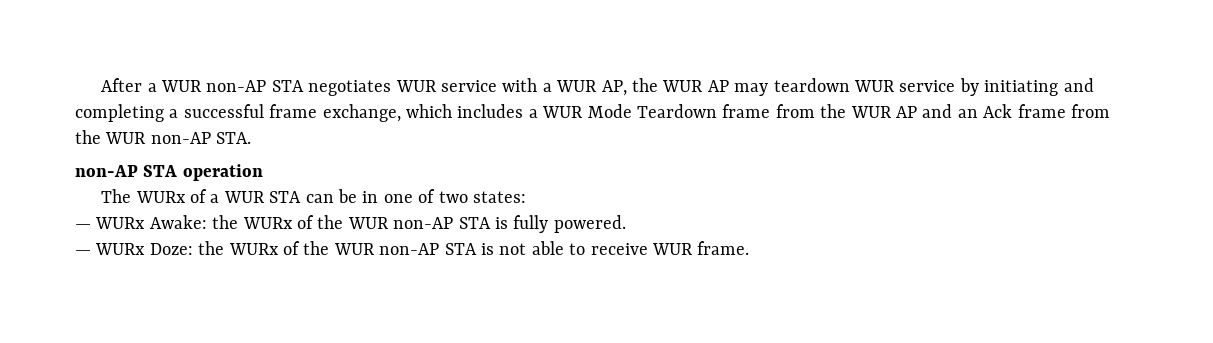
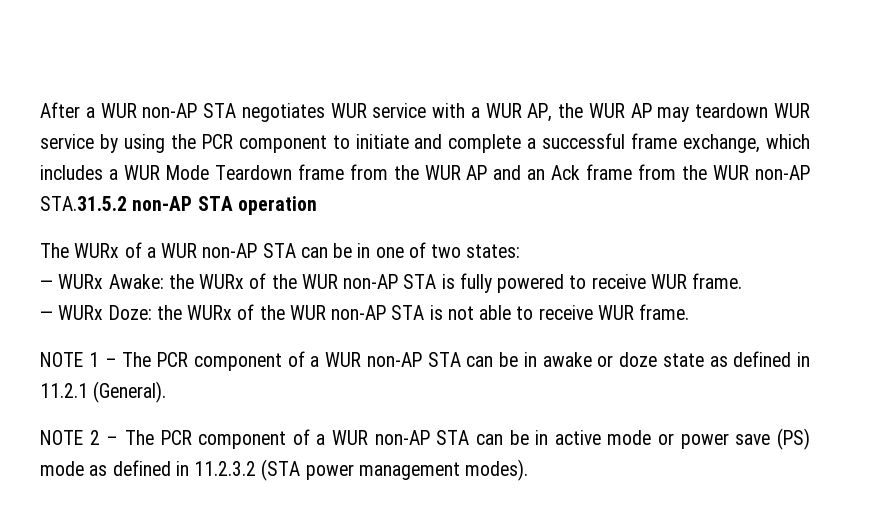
[984,78,1094,96] [75,104,164,122] initiating and completing -> [123,134,522,153] using the PCR component to initiate and complete
[216,132,252,144] STA. // -> [40,196,127,211] STA.31.5.2
(265, 197) none -> [202,243,258,258] non-AP
[553,215,626,233] powered. -> [497,273,743,293] powered to receive WUR frame.
(750, 248) none -> [40,351,810,371] [40,381,167,403] [40,428,811,450] [40,459,529,481] // NOTE 1 – The PCR component of a WUR non-AP STA can be in awake or doze state as defined in 11.2.1 (General). // NOTE 2 – The PCR component of a WUR non-AP STA can be in active mode or power save (PS) mode as defined in 11.2.3.2 (STA power management modes).

